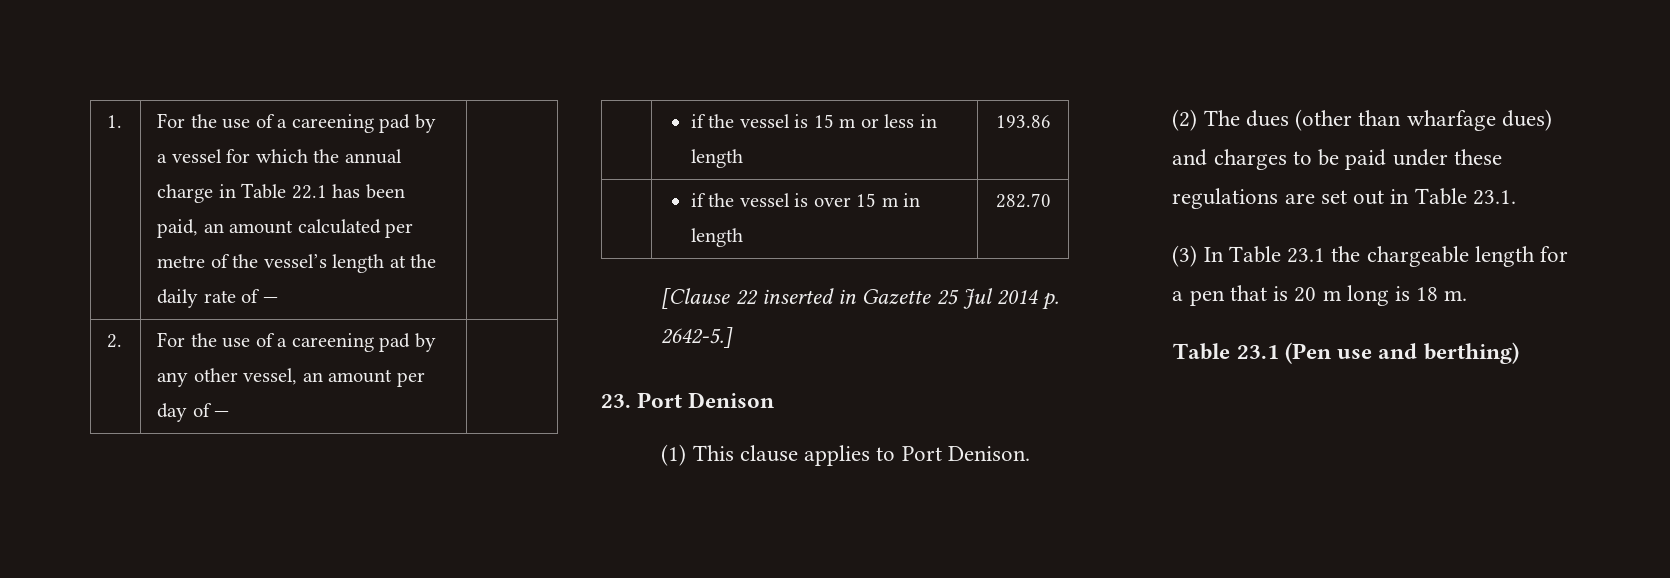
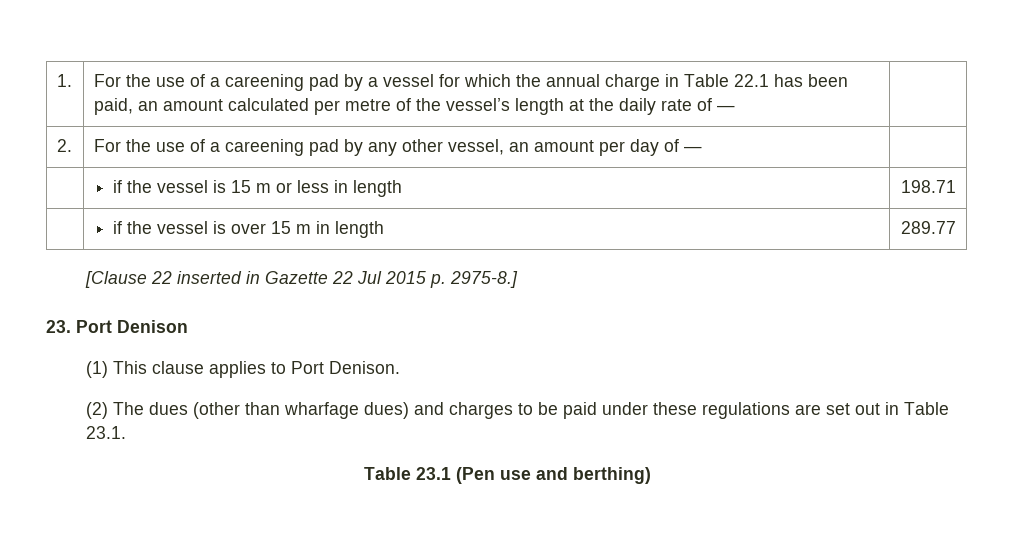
[995,115,1051,128] 193.86 -> [900,180,956,193] 198.71
[995,193,1051,208] 282.70 -> [900,221,956,234] 289.77
[936,288,1060,310] [661,327,734,348] 25 Jul 2014 p. 2642-5.] -> [331,271,518,288] 22 Jul 2015 p. 2975-8.]
[1172,245,1568,267] [1172,285,1468,306] // (3) In Table 23.1 the chargeable length for a pen that is 20 m long is 18 m. -> (126, 432) none

